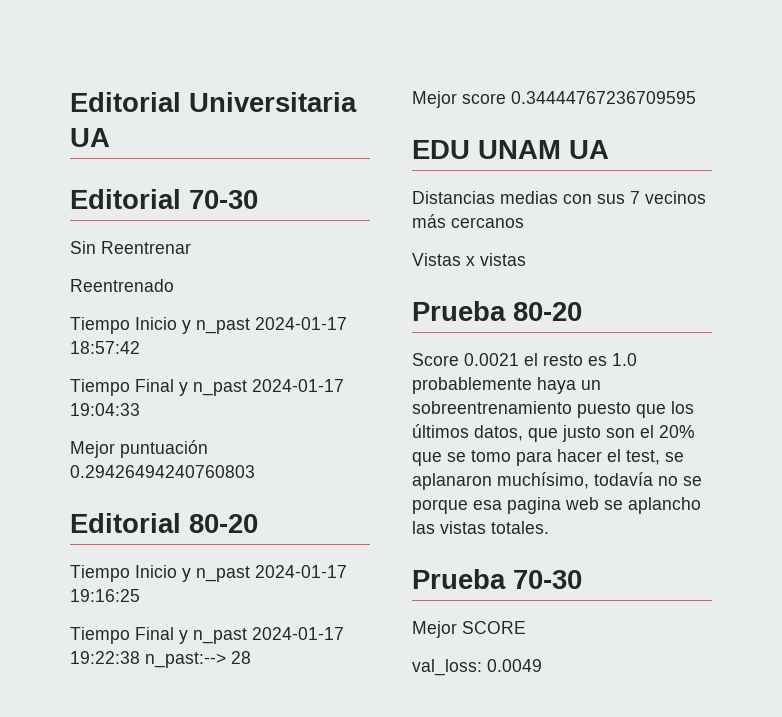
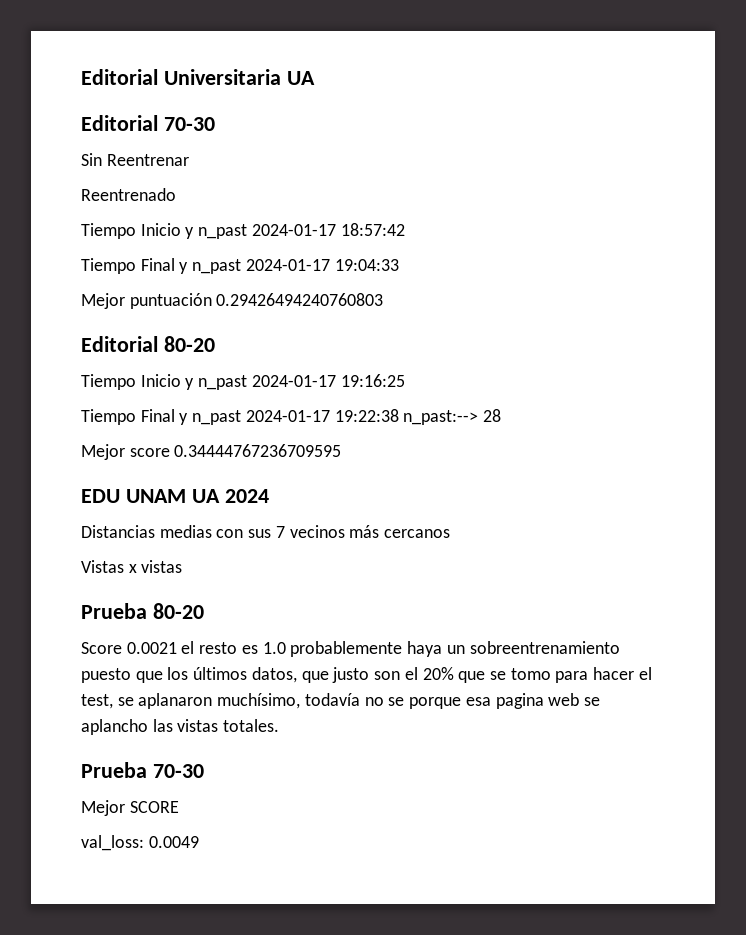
(609, 149) none -> [224,489,269,503] 2024

